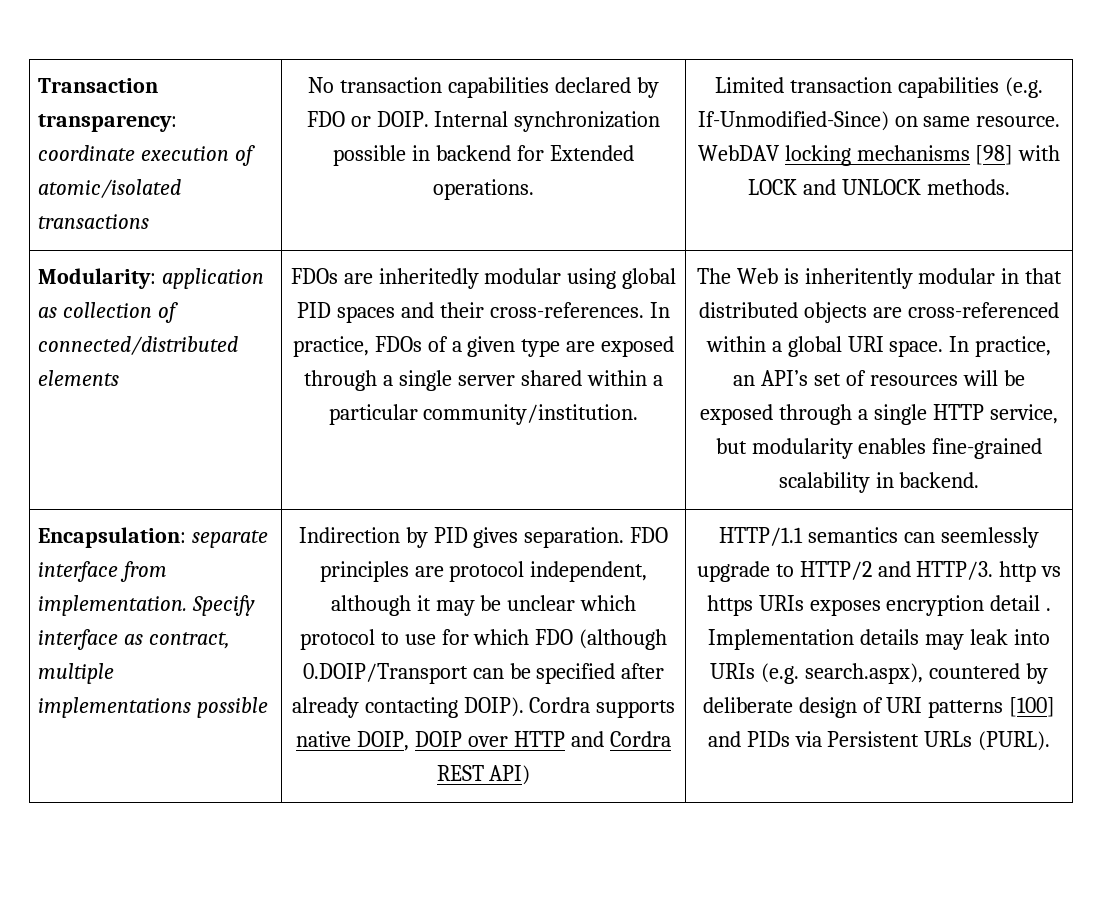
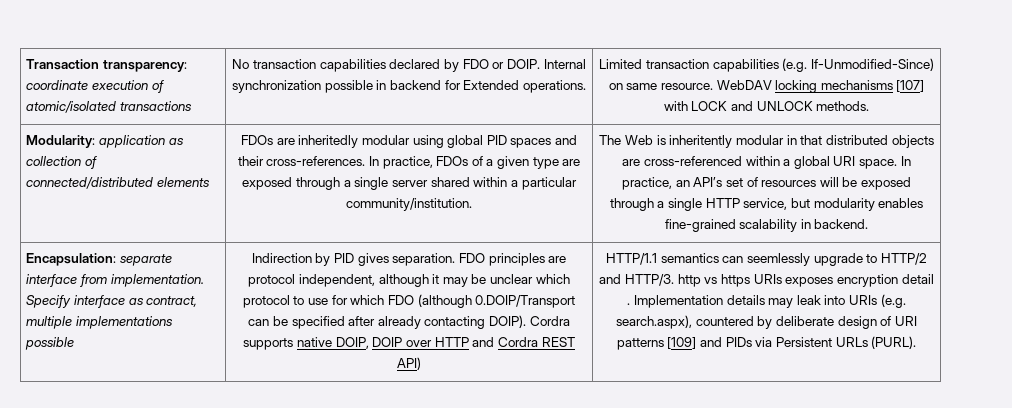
[975,145,1014,165] [98] -> [896,80,925,92] [107]
[1009,697,1056,717] [100] -> [667,337,697,349] [109]

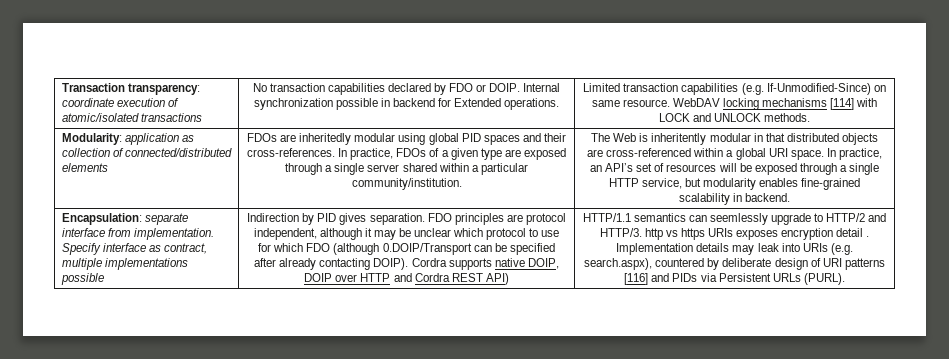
[896,80,925,92] [107] -> [830,98,855,110] [114]
[667,337,697,349] [109] -> [624,273,649,285] [116]

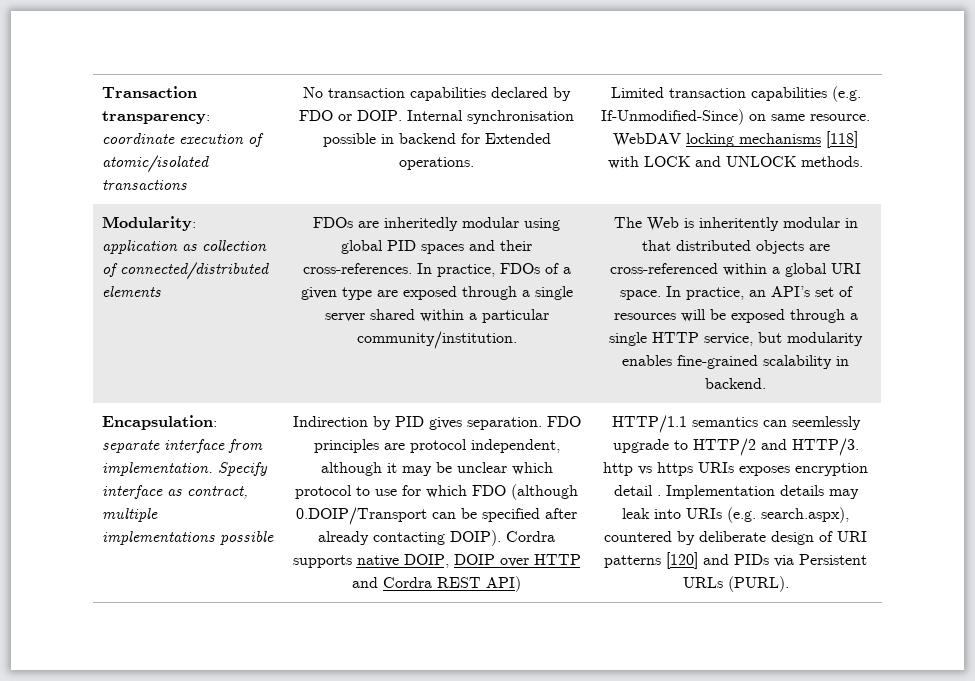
[253,98,333,110] synchronization -> [467,110,574,124] synchronisation
[830,98,855,110] [114] -> [826,131,858,148] [118]
[624,273,649,285] [116] -> [666,552,698,569] [120]

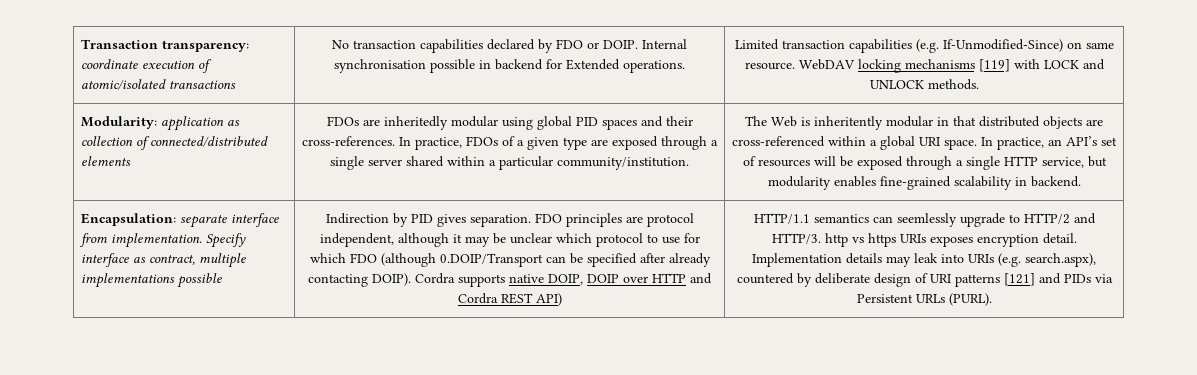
[826,131,858,148] [118] -> [978,59,1010,72] [119]
[613,485,661,496] detail . -> [1042,233,1077,244] detail.
[666,552,698,569] [120] -> [1003,273,1035,286] [121]

